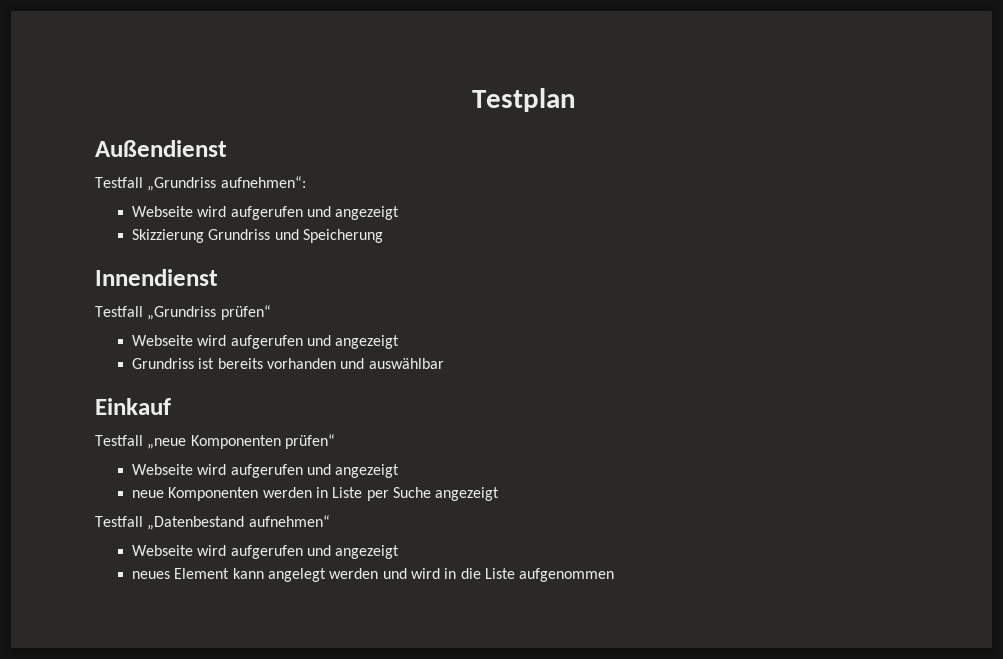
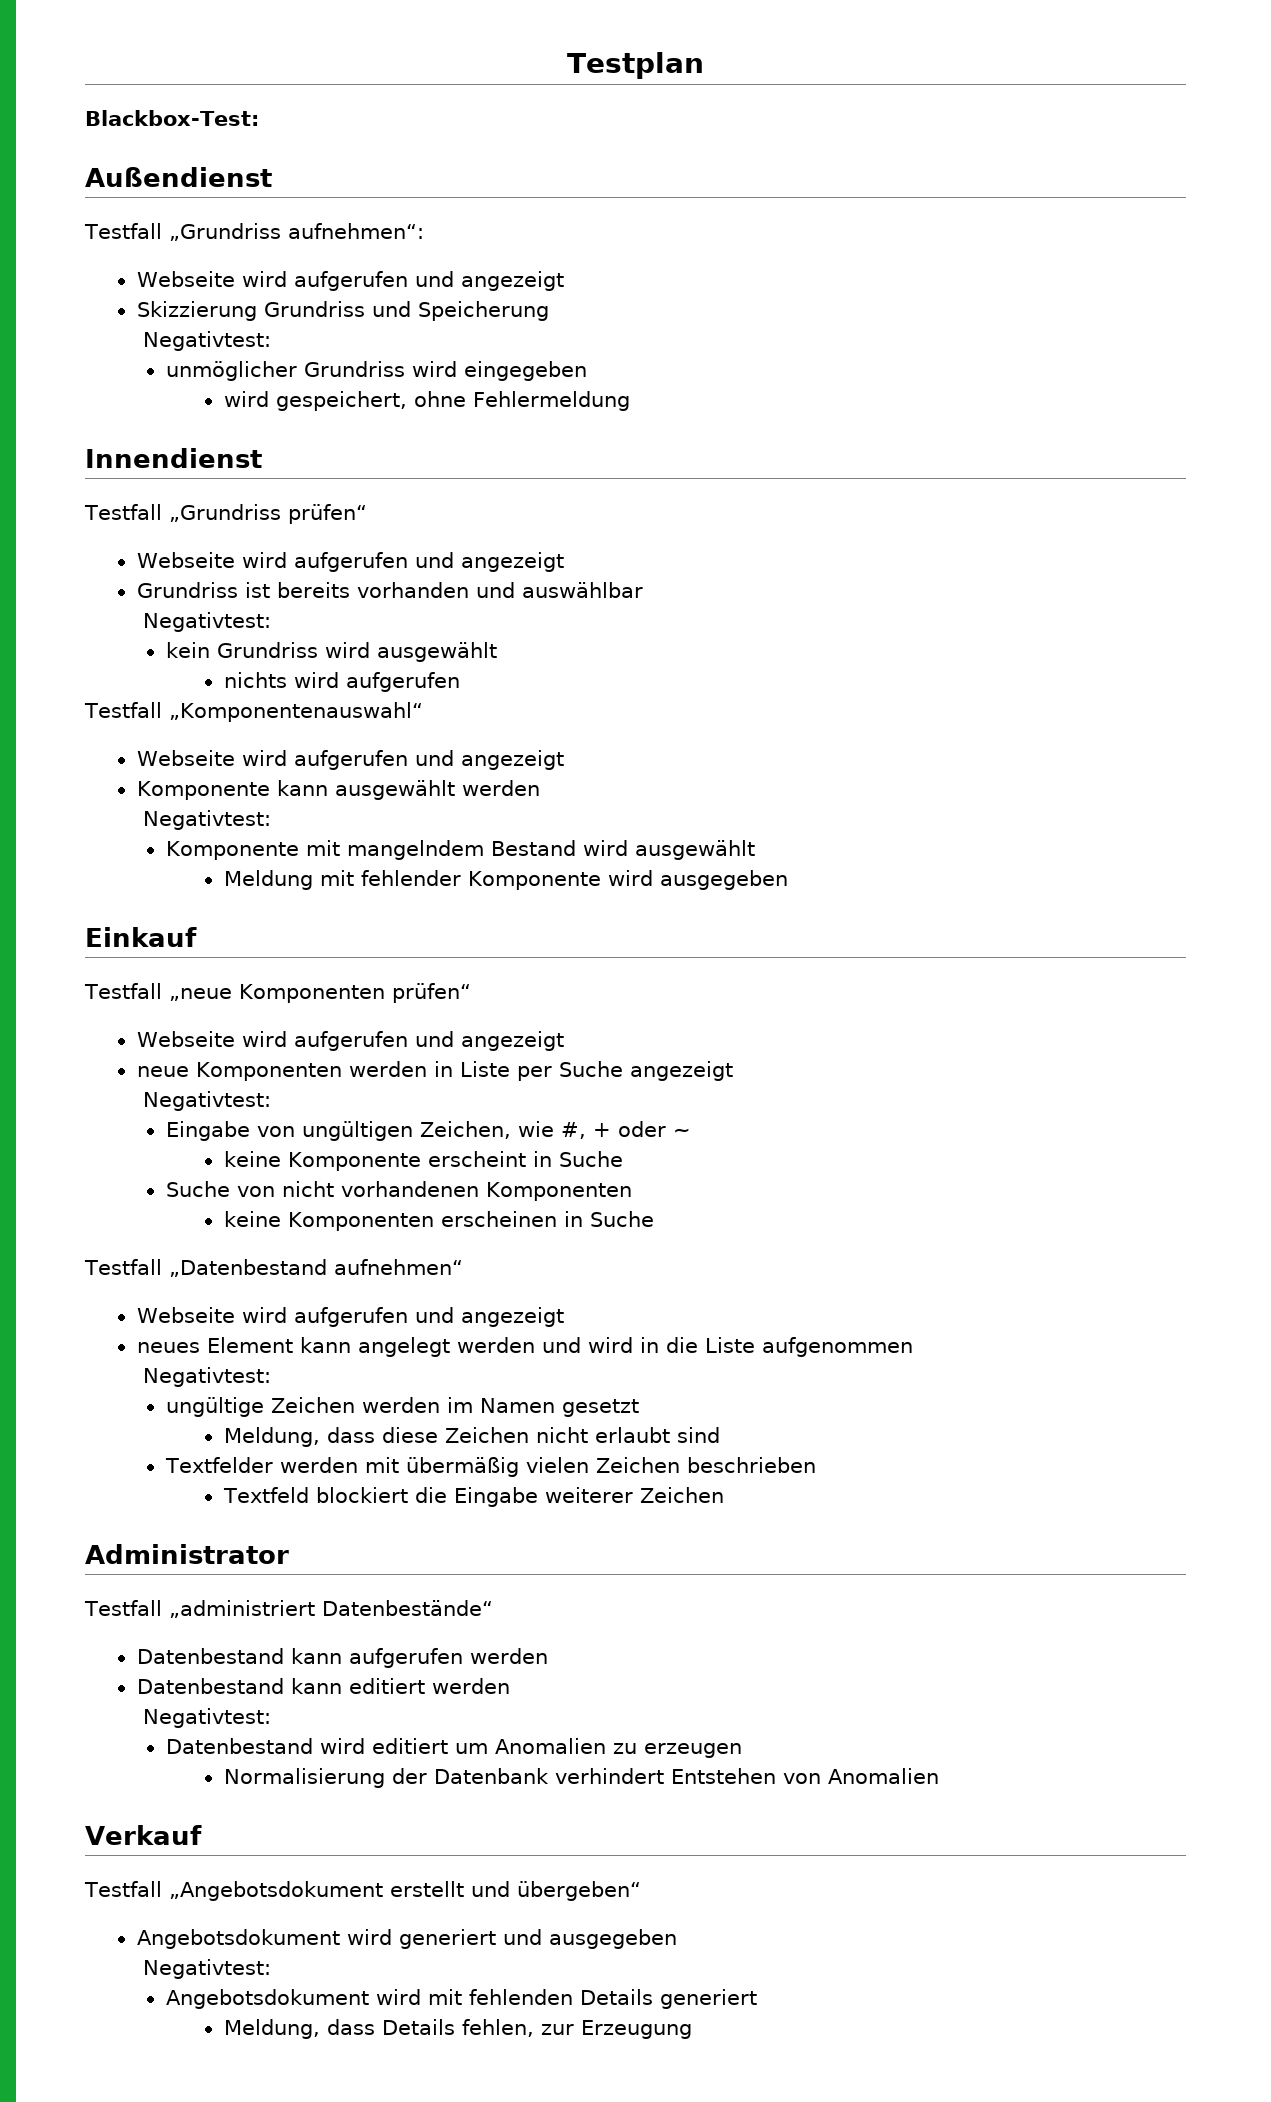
(576, 100) none -> [85,110,259,126] // Blackbox-Test:
(384, 236) none -> [143,331,272,351] [165,361,587,381] [223,391,630,411] // Negativtest: // unmöglicher Grundriss wird eingegeben // wird gespeichert, ohne Fehlermeldung
(444, 363) none -> [143,612,272,632] [165,642,497,662] [223,672,460,692] [84,702,423,722] [136,750,564,770] [136,780,540,800] [143,810,272,830] [165,840,755,860] [223,870,788,890] // Negativtest: // kein Grundriss wird ausgewählt // nichts wird aufgerufen // Testfall „Komponentenauswahl“ // Webseite wird aufgerufen und angezeigt // Komponente kann ausgewählt werden // Negativtest: // Komponente mit mangelndem Bestand wird ausgewählt // Meldung mit fehlender Komponente wird ausgegeben
(500, 494) none -> [143,1091,272,1111] [165,1121,691,1141] [223,1151,623,1171] [165,1181,632,1201] [223,1211,654,1231] // Negativtest: // Eingabe von ungültigen Zeichen, wie #, + oder ~ // keine Komponente erscheint in Suche // Suche von nicht vorhandenen Komponenten // keine Komponenten erscheinen in Suche
(615, 575) none -> [143,1367,272,1387] [165,1397,639,1417] [223,1427,720,1447] [164,1457,816,1477] [222,1487,724,1507] [85,1544,289,1564] [84,1600,493,1618] [136,1648,548,1668] [136,1678,510,1694] [143,1708,272,1728] [165,1738,742,1758] [223,1768,939,1788] [85,1825,202,1845] [84,1881,641,1901] [136,1929,677,1949] [143,1959,272,1979] [165,1989,757,2009] [223,2019,692,2039] // Negativtest: // ungültige Zeichen werden im Namen gesetzt // Meldung, dass diese Zeichen nicht erlaubt sind // Textfelder werden mit übermäßig vielen Zeichen beschrieben // Textfeld blockiert die Eingabe weiterer Zeichen // Administrator // Testfall „administriert Datenbestände“ // Datenbestand kann aufgerufen werden // Datenbestand kann editiert werden // Negativtest: // Datenbestand wird editiert um Anomalien zu erzeugen // Normalisierung der Datenbank verhindert Entstehen von Anomalien // Verkauf // Testfall „Angebotsdokument erstellt und übergeben“ // Angebotsdokument wird generiert und ausgegeben // Negativtest: // Angebotsdokument wird mit fehlenden Details generiert // Meldung, dass Details fehlen, zur Erzeugung

